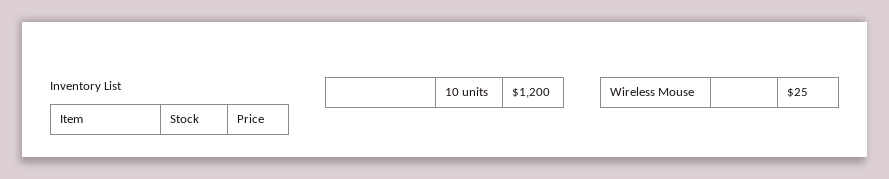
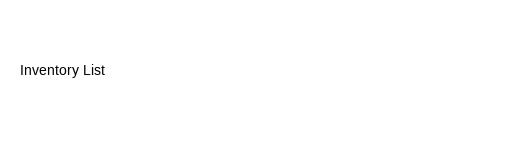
[59,115,83,123] [169,114,199,123] [236,114,264,123] [444,87,488,96] [511,88,550,98] [609,87,694,96] [786,88,808,97] // Item | Stock | Price // | 10 units | $1,200 // Wireless Mouse | | $25 -> (105, 69) none

